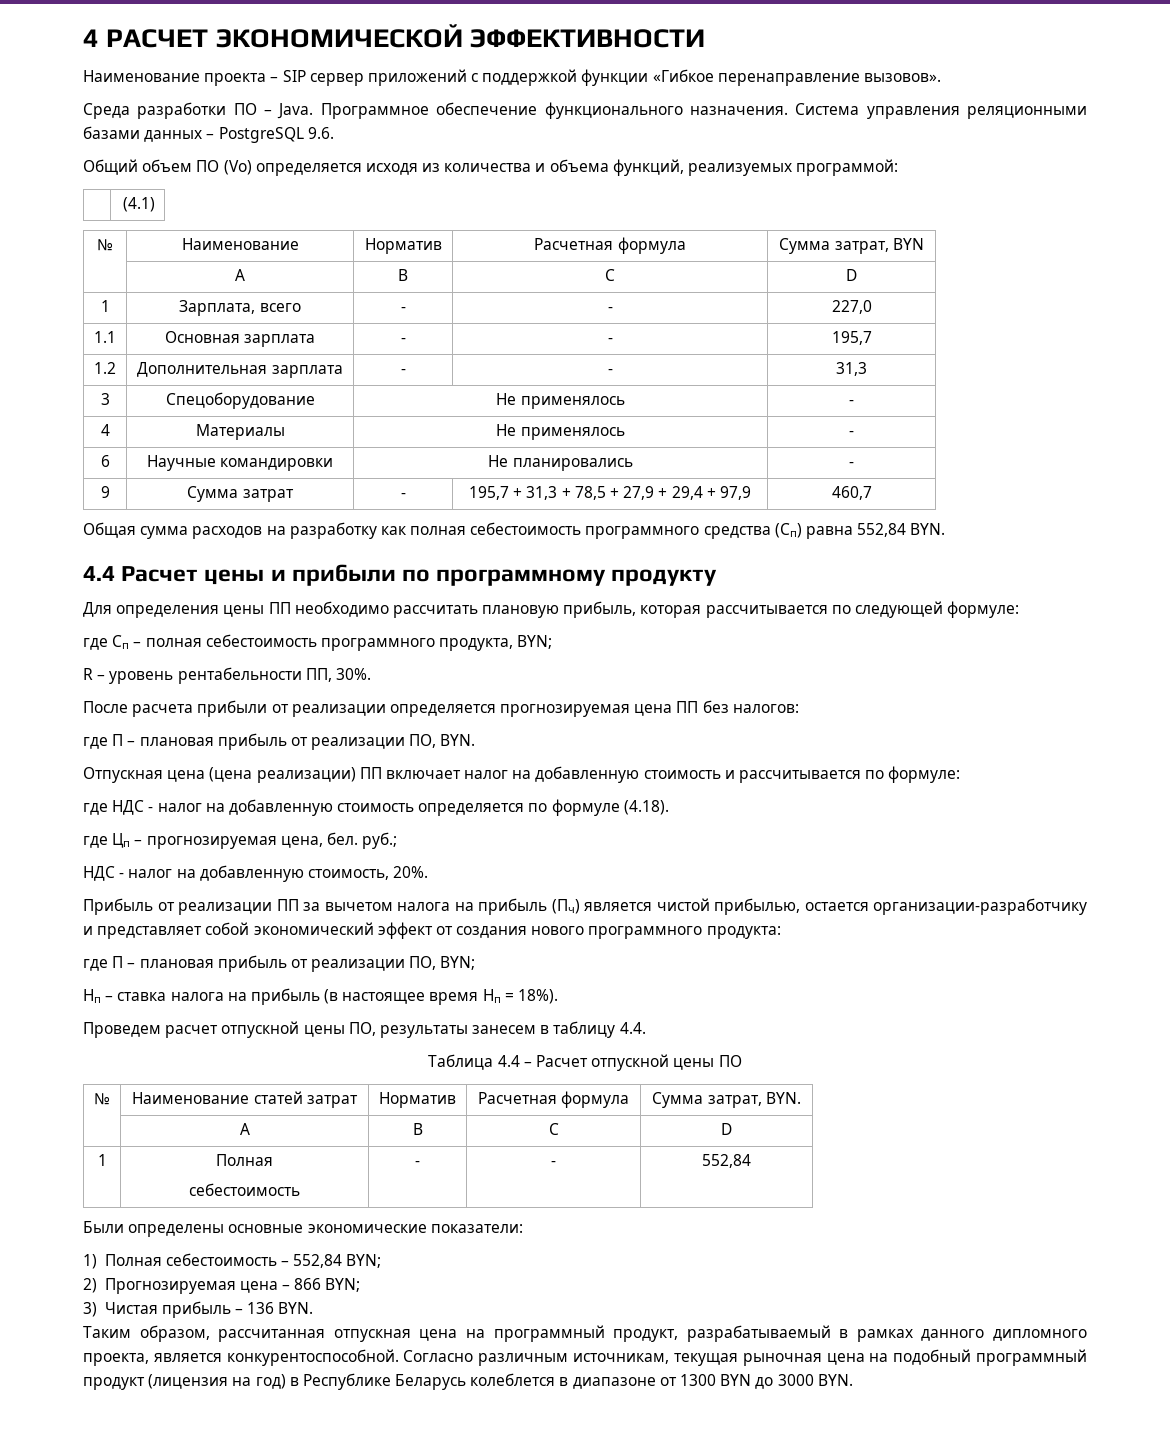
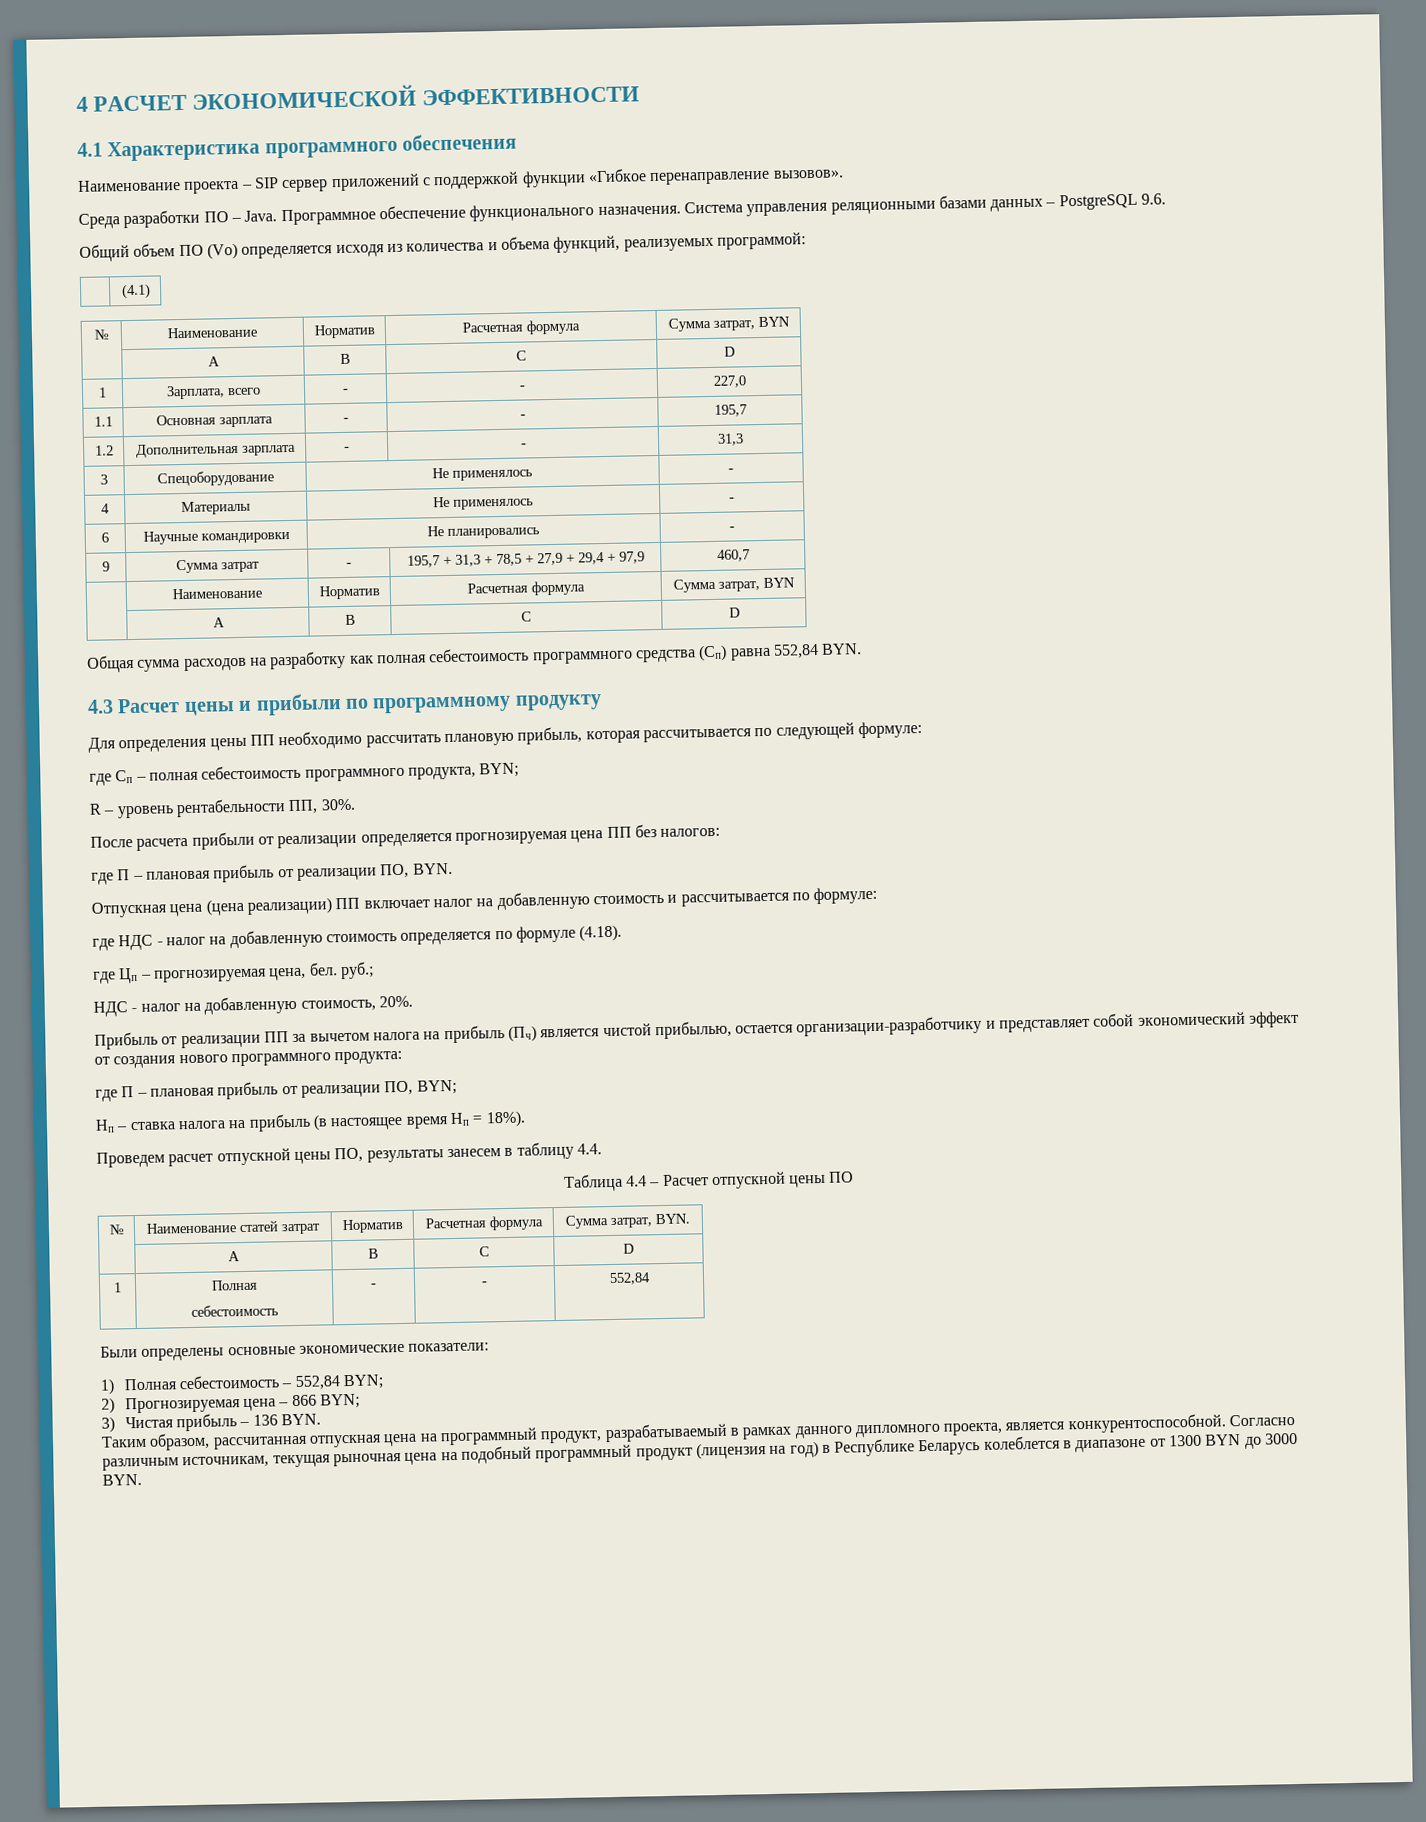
(705, 38) none -> [77,132,518,162] // 4.1 Характеристика программного обеспечения
(872, 493) none -> [172,587,262,600] [318,585,380,600] [467,580,585,596] [672,577,795,593] [212,617,225,628] [344,614,356,625] [521,611,532,622] [728,607,740,618] // | Наименование | Норматив | Расчетная формула | Сумма затрат, BYN // | A | B | C | D
[83,566,115,581] 4.4 -> [87,699,114,714] 4.3

